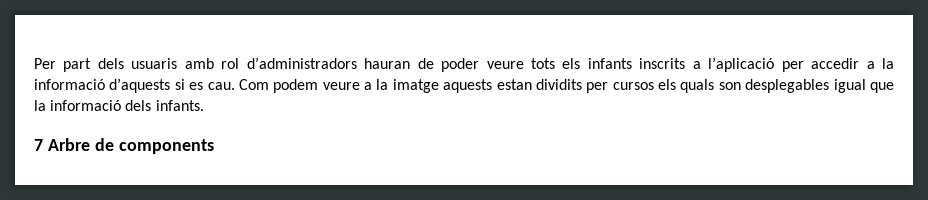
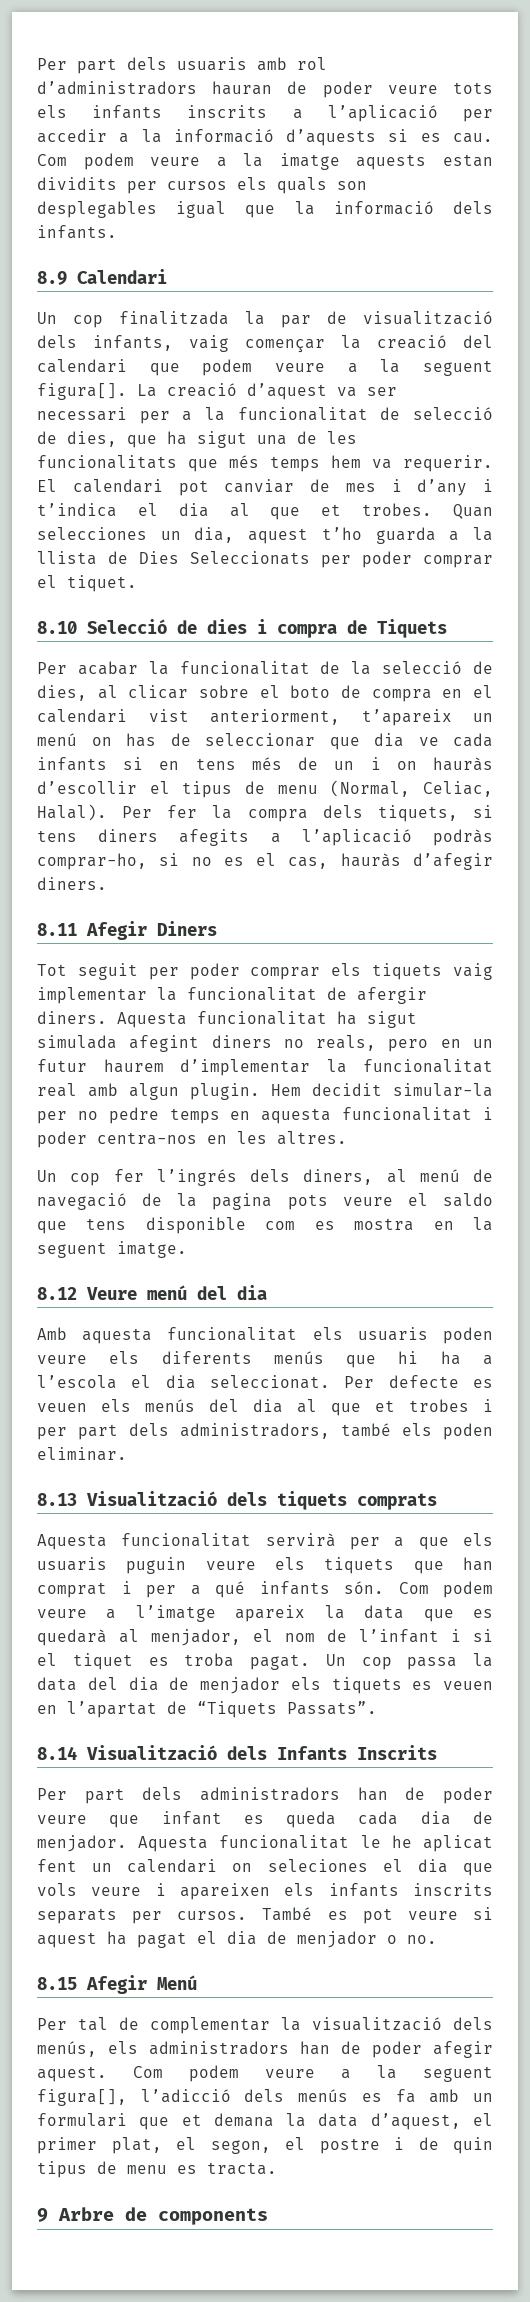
[34,139,43,151] 7 -> [37,269,167,285] [37,311,493,328] [37,335,493,353] [37,359,494,376] [37,383,397,400] [37,407,493,424] [37,431,357,448] [37,455,493,472] [37,479,493,496] [37,503,493,520] [37,527,494,544] [37,551,493,568] [37,575,137,592] [37,619,447,638] [37,661,493,675] [37,685,493,702] [37,709,493,726] [37,733,493,750] [37,757,494,771] [37,780,493,798] [37,804,494,822] [37,829,493,846] [37,853,493,870] [37,877,107,890] [37,921,217,940] [37,963,493,980] [37,987,427,1004] [37,1011,417,1028] [37,1035,493,1052] [37,1059,493,1076] [37,1083,493,1100] [37,1107,493,1124] [37,1131,347,1148] [37,1169,493,1186] [37,1193,494,1210] [37,1217,494,1234] [37,1241,187,1258] [37,1285,267,1300] [37,1327,493,1344] [37,1351,493,1368] [37,1375,493,1389] [37,1399,493,1416] [37,1423,493,1440] [37,1447,127,1461] [37,1491,437,1510] [37,1533,493,1550] [37,1557,493,1574] [37,1581,493,1598] [37,1605,494,1622] [37,1629,493,1646] [37,1653,493,1670] [37,1677,493,1694] [37,1701,377,1718] [37,1745,437,1760] [37,1787,494,1804] [37,1811,493,1828] [37,1835,493,1852] [37,1859,494,1876] [37,1883,493,1900] [37,1907,494,1924] [37,1931,437,1948] [37,1975,197,1994] [37,2017,493,2034] [37,2041,493,2058] [37,2065,493,2082] [37,2089,494,2106] [37,2113,493,2130] [37,2137,493,2154] [37,2161,277,2178] [37,2208,48,2222] 8.9 Calendari // Un cop finalitzada la par de visualització dels infants, vaig començar la creació del calendari que podem veure a la seguent figura[]. La creació d’aquest va ser necessari per a la funcionalitat de selecció de dies, que ha sigut una de les funcionalitats que més temps hem va requerir. El calendari pot canviar de mes i d’any i t’indica el dia al que et trobes. Quan selecciones un dia, aquest t’ho guarda a la llista de Dies Seleccionats per poder comprar el tiquet. // 8.10 Selecció de dies i compra de Tiquets // Per acabar la funcionalitat de la selecció de dies, al clicar sobre el boto de compra en el calendari vist anteriorment, t’apareix un menú on has de seleccionar que dia ve cada infants si en tens més de un i on hauràs d’escollir el tipus de menu (Normal, Celiac, Halal). Per fer la compra dels tiquets, si tens diners afegits a l’aplicació podràs comprar-ho, si no es el cas, hauràs d’afegir diners. // 8.11 Afegir Diners // Tot seguit per poder comprar els tiquets vaig implementar la funcionalitat de afergir diners. Aquesta funcionalitat ha sigut simulada afegint diners no reals, pero en un futur haurem d’implementar la funcionalitat real amb algun plugin. Hem decidit simular-la per no pedre temps en aquesta funcionalitat i poder centra-nos en les altres. // Un cop fer l’ingrés dels diners, al menú de navegació de la pagina pots veure el saldo que tens disponible com es mostra en la seguent imatge. // 8.12 Veure menú del dia // Amb aquesta funcionalitat els usuaris poden veure els diferents menús que hi ha a l’escola el dia seleccionat. Per defecte es veuen els menús del dia al que et trobes i per part dels administradors, també els poden eliminar. // 8.13 Visualització dels tiquets comprats // Aquesta funcionalitat servirà per a que els usuaris puguin veure els tiquets que han comprat i per a qué infants són. Com podem veure a l’imatge apareix la data que es quedarà al menjador, el nom de l’infant i si el tiquet es troba pagat. Un cop passa la data del dia de menjador els tiquets es veuen en l’apartat de “Tiquets Passats”. // 8.14 Visualització dels Infants Inscrits // Per part dels administradors han de poder veure que infant es queda cada dia de menjador. Aquesta funcionalitat le he aplicat fent un calendari on seleciones el dia que vols veure i apareixen els infants inscrits separats per cursos. També es pot veure si aquest ha pagat el dia de menjador o no. // 8.15 Afegir Menú // Per tal de complementar la visualització dels menús, els administradors han de poder afegir aquest. Com podem veure a la seguent figura[], l’adicció dels menús es fa amb un formulari que et demana la data d’aquest, el primer plat, el segon, el postre i de quin tipus de menu es tracta. // 9

